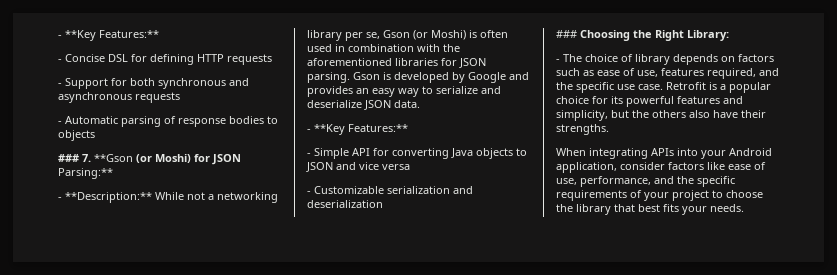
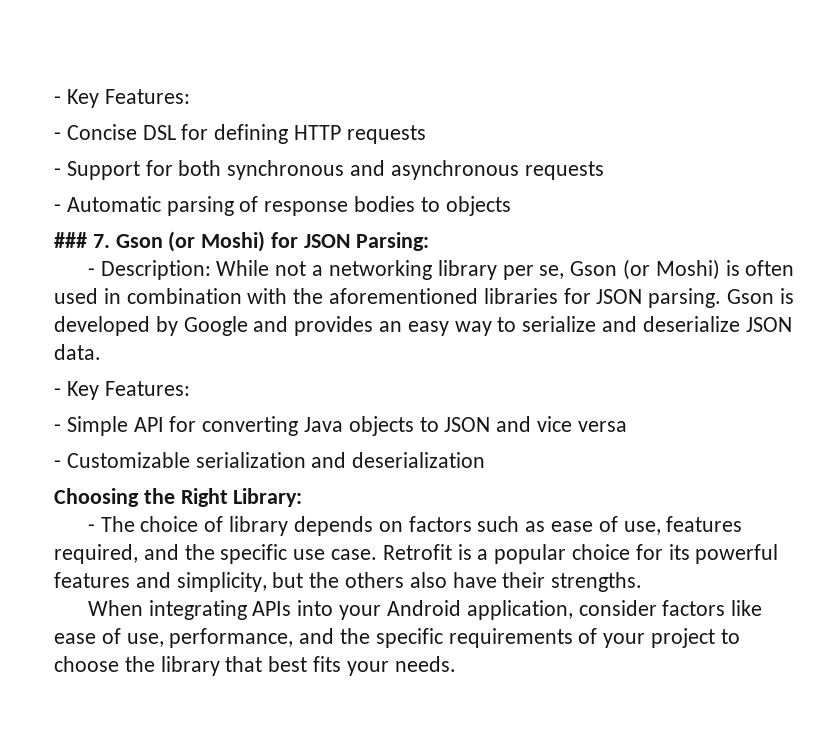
[58,30,159,41] - **Key Features:** -> [54,89,190,108] - Key Features:
[94,154,133,162] **Gson -> [115,234,163,248] Gson
[58,168,113,179] [58,192,152,203] Parsing:** // - **Description:** -> [355,232,429,251] [87,260,211,280] Parsing: // - Description:
[314,124,408,135] **Key Features:** -> [66,381,190,400] Key Features:
[556,30,577,38] ### -> (486, 460) none

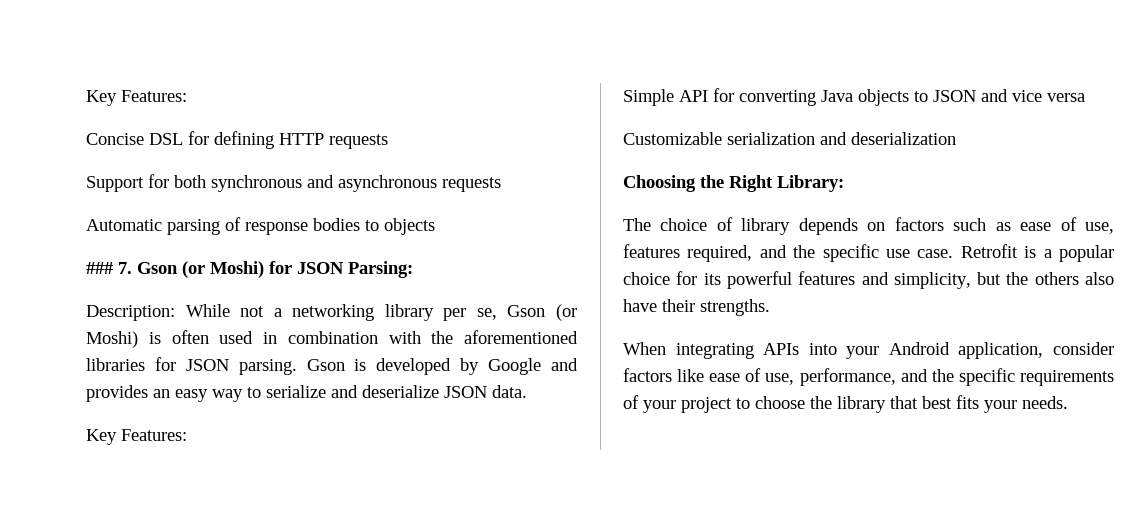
[54,89,190,108] [54,132,61,140] - Key Features: // - -> [86,90,187,106] Key Features: //
[54,168,61,176] - -> (388, 141) none
[54,204,61,212] - -> (501, 184) none
[87,268,95,276] - -> (413, 269) none
[54,381,190,400] [54,424,61,432] - Key Features: // - -> [86,429,187,445] Key Features: //
[54,460,61,468] - -> (1085, 97) none
[87,524,95,532] - -> (844, 183) none

